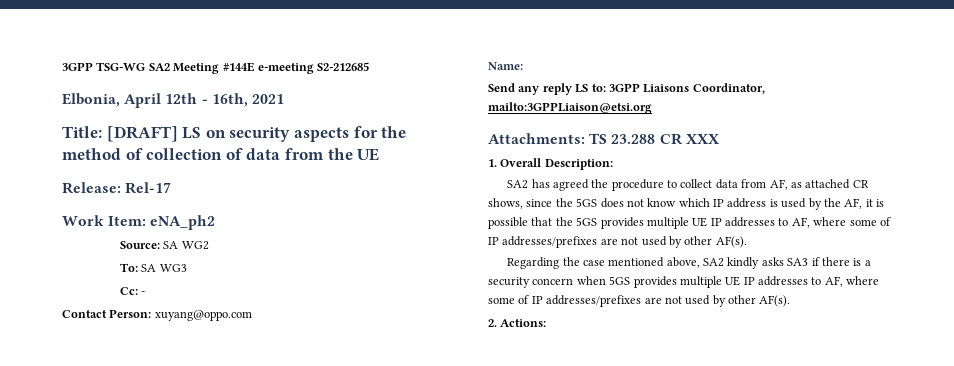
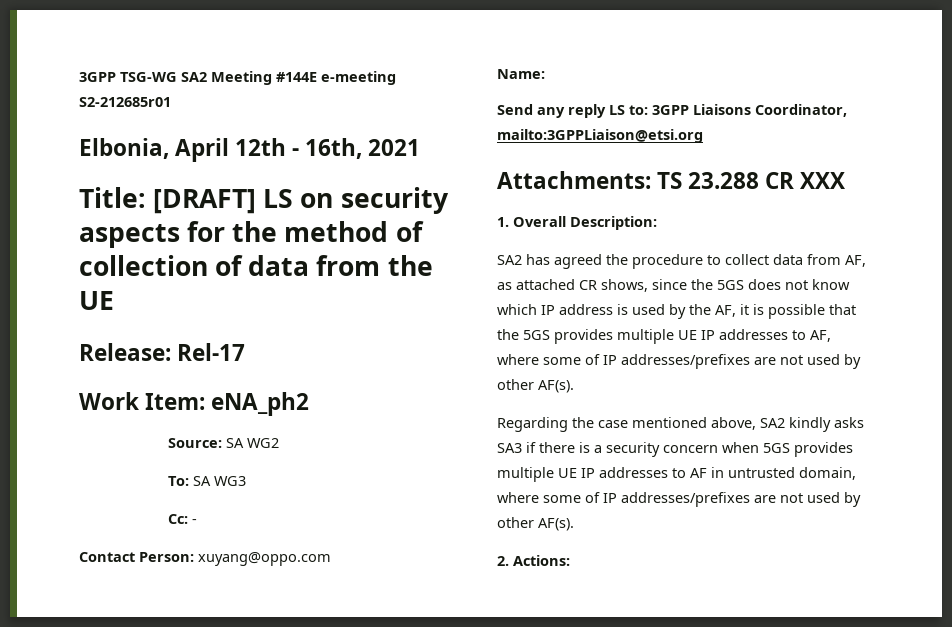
[317,62,370,71] S2-212685 -> [79,97,171,107] S2-212685r01
[824,276,843,287] AF, -> [690,467,856,480] AF in untrusted domain,

